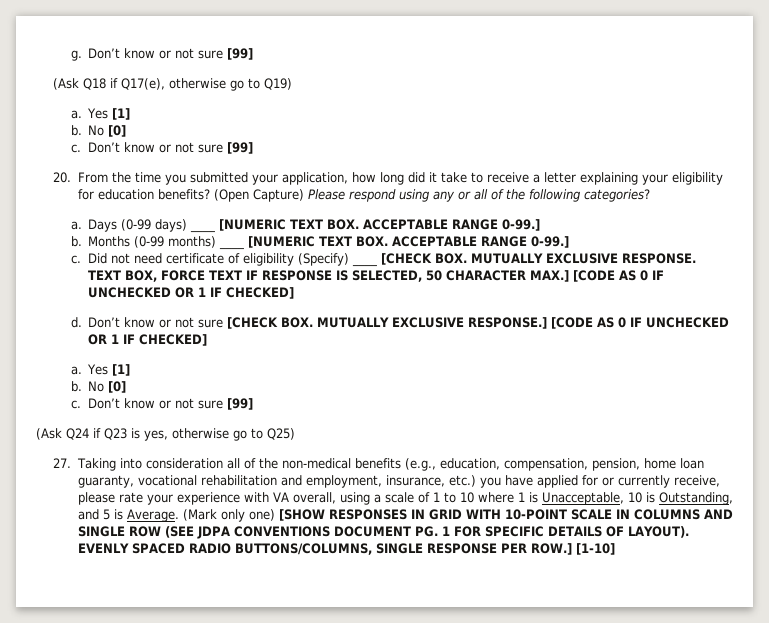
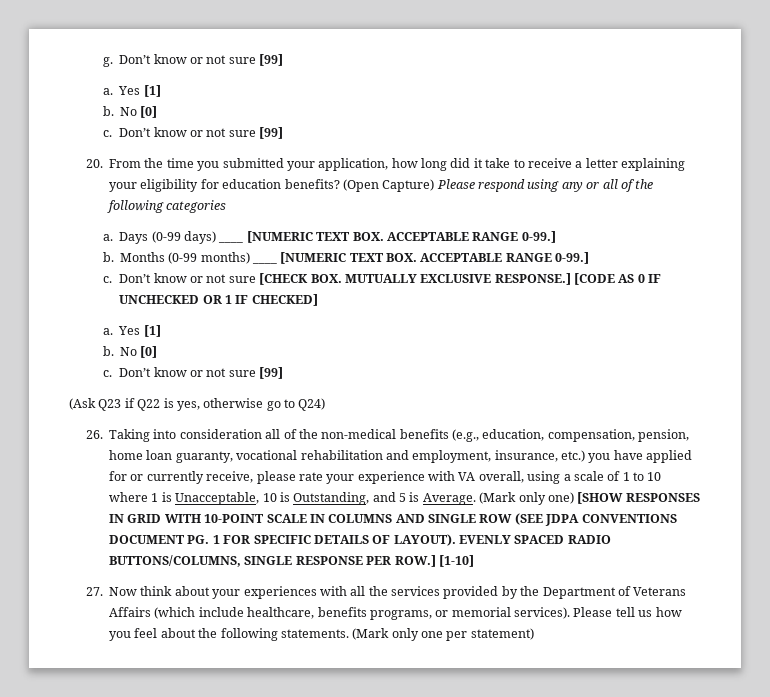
[53,78,293,91] // (Ask Q18 if Q17(e), otherwise go to Q19) -> (284, 60) none
[583,189,650,202] categories? -> [166,200,227,213] categories
[88,253,697,267] [88,270,665,282] [88,287,295,299] [70,317,82,328] Did not need certificate of eligibility (Specify) ____ [CHECK BOX. MUTUALLY EXCLUSIVE RESPONSE. TEXT BOX, FORCE TEXT IF RESPONSE IS SELECTED, 50 CHARACTER MAX.] [CODE AS 0 IF UNCHECKED OR 1 IF CHECKED] // d. -> (112, 279) none
[66,428,127,440] Q24 if Q23 -> [98,398,161,411] Q23 if Q22
[267,428,295,440] [53,458,72,468] Q25) // 27. -> [298,398,326,411] [85,430,103,439] Q24) // 26.
(615, 549) none -> [85,586,687,599] [108,607,682,620] [108,628,534,641] // 27. Now think about your experiences with all the services provided by the Department of Veterans Affairs (which include healthcare, benefits programs, or memorial services). Please tell us how you feel about the following statements. (Mark only one per statement)

